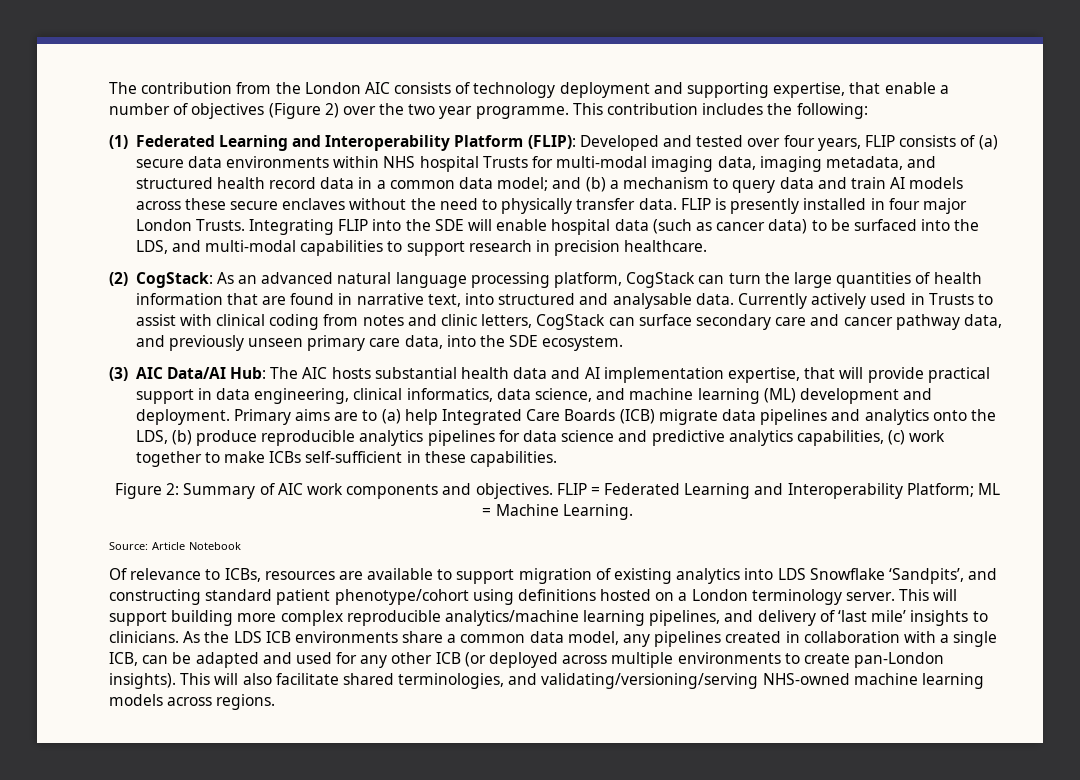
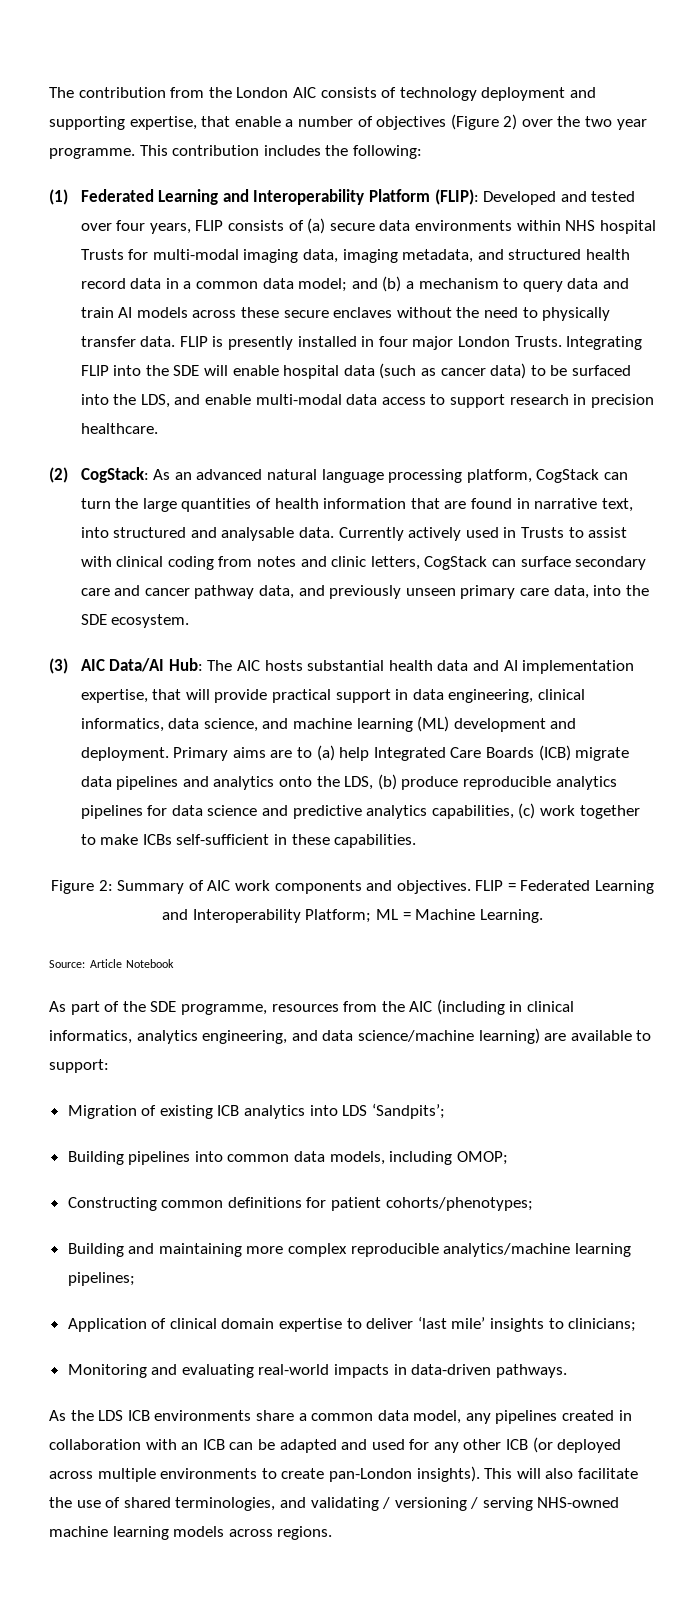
[205,240,384,256] multi-modal capabilities -> [205,394,426,405] enable multi-modal data access
[109,568,335,582] Of relevance to ICBs, resources -> [49,999,575,1015] [49,1028,540,1044] As part of the SDE programme, resources from the AIC (including in clinical informatics, analytics engineering, and data science/machine learning)
[456,568,592,584] support migration -> [49,1059,109,1073] [67,1105,137,1119] support: // Migration
(673, 576) none -> [217,1105,240,1116] ICB
[809,568,998,584] [109,589,958,605] [109,610,234,626] Snowflake ‘Sandpits’, and constructing standard patient phenotype/cohort using definitions hosted on a London terminology server. This will support building -> [371,1103,445,1119] [67,1151,508,1165] [67,1197,533,1211] [67,1243,242,1257] ‘Sandpits’; // Building pipelines into common data models, including OMOP; // Constructing common definitions for patient cohorts/phenotypes; // Building and maintaining
[649,610,988,626] [109,631,179,643] pipelines, and delivery of ‘last mile’ insights to clinicians. -> [67,1272,135,1286] [67,1316,637,1332] [67,1364,567,1378] pipelines; // Application of clinical domain expertise to deliver ‘last mile’ insights to clinicians; // Monitoring and evaluating real-world impacts in data-driven pathways. //
[940,631,998,647] [109,652,138,666] a single ICB, -> [181,1439,225,1450] an ICB
[342,673,759,689] shared terminologies, and validating/versioning/serving -> [49,1497,533,1511] the use of shared terminologies, and validating / versioning / serving

